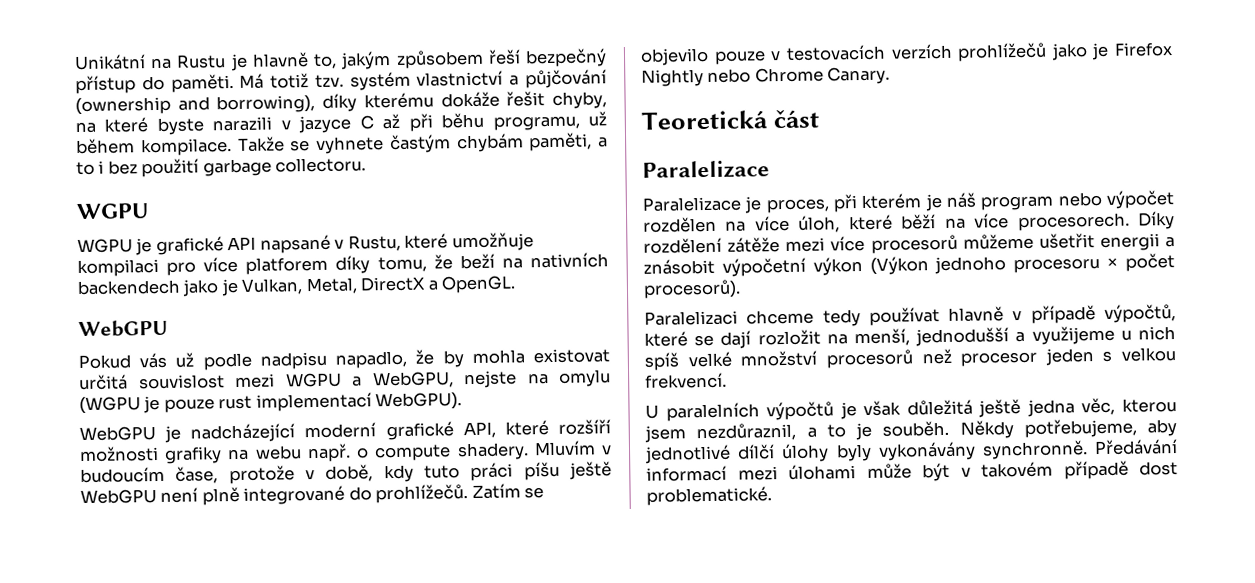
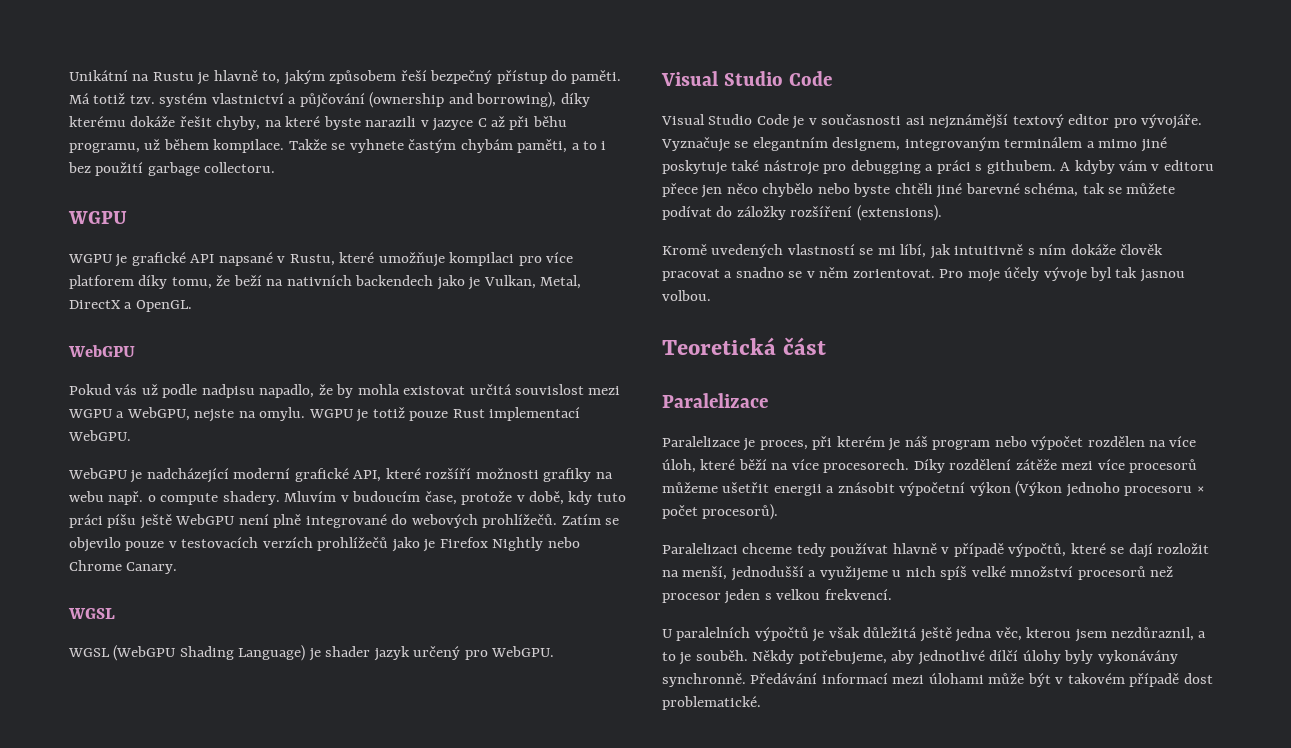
[558,369,611,387] [79,392,463,414] omylu (WGPU je pouze rust implementací WebGPU). -> [259,407,581,422] [68,430,131,441] omylu. WGPU je totiž pouze Rust implementací WebGPU.
(372, 493) none -> [411,514,478,528] webových
(891, 75) none -> [68,608,115,619] [68,645,555,661] [661,71,832,86] [661,114,1203,129] [661,137,1167,152] [662,160,1214,175] [662,183,1176,198] [662,205,942,221] [662,244,1164,259] [662,267,1185,282] [662,290,711,301] // WGSL // WGSL (WebGPU Shading Language) je shader jazyk určený pro WebGPU. // Visual Studio Code // Visual Studio Code je v současnosti asi nejznámější textový editor pro vývojáře. Vyznačuje se elegantním designem, integrovaným terminálem a mimo jiné poskytuje také nástroje pro debugging a práci s githubem. A kdyby vám v editoru přece jen něco chybělo nebo byste chtěli jiné barevné schéma, tak se můžete podívat do záložky rozšíření (extensions). // Kromě uvedených vlastností se mi líbí, jak intuitivně s ním dokáže člověk pracovat a snadno se v něm zorientovat. Pro moje účely vývoje byl tak jasnou volbou.

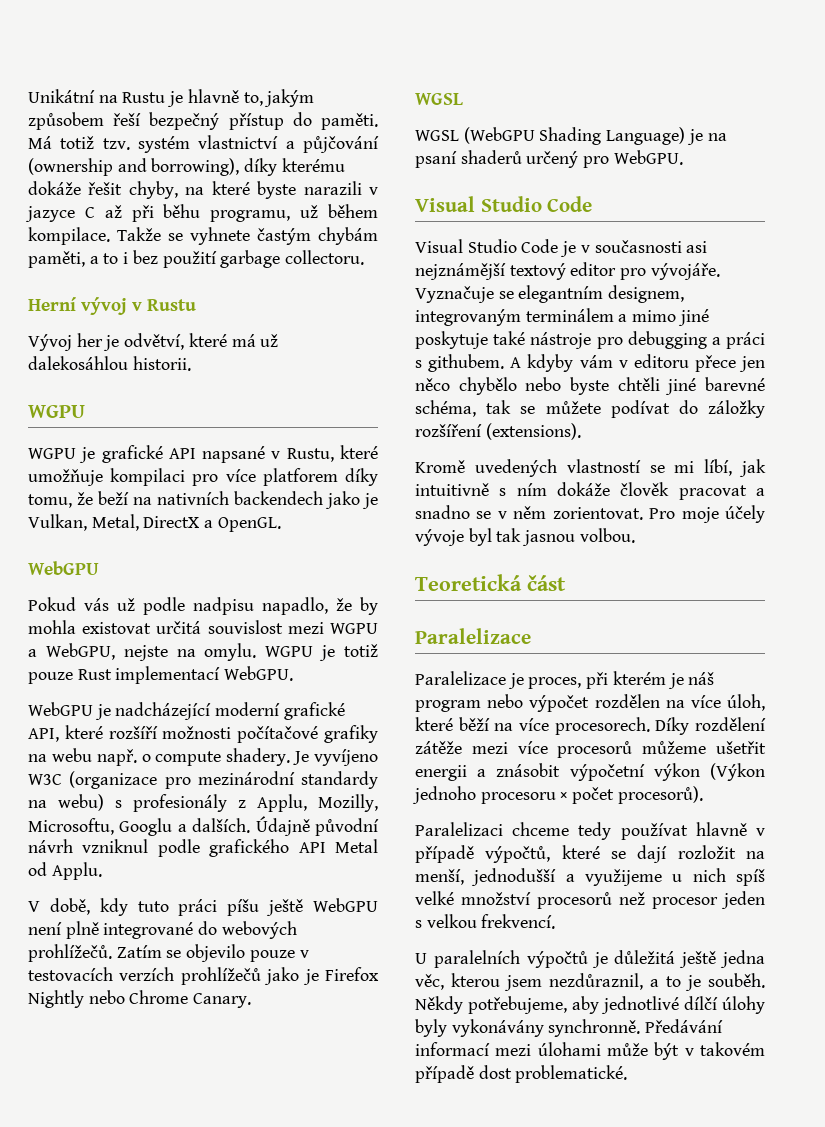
(276, 167) none -> [28,297,197,315] [28,333,279,351] [28,356,191,371] // Herní vývoj v Rustu // Vývoj her je odvětví, které má už dalekosáhlou historii.
(539, 473) none -> [237,726,319,743] počítačové
[284,491,525,505] Mluvím v budoucím čase, protože v -> [293,749,378,766] [28,771,378,789] [28,794,378,812] [28,816,379,836] [28,839,378,857] [28,862,102,880] [28,901,40,912] Je vyvíjeno W3C (organizace pro mezinárodní standardy na webu) s profesionály z Applu, Mozilly, Microsoftu, Googlu a dalších. Údajně původní návrh vzniknul podle grafického API Metal od Applu. // V
[325,646,410,661] shader jazyk -> [707,133,727,141] [415,150,522,168] na psaní shaderů
[828,627,860,638] však -> (608, 960) none

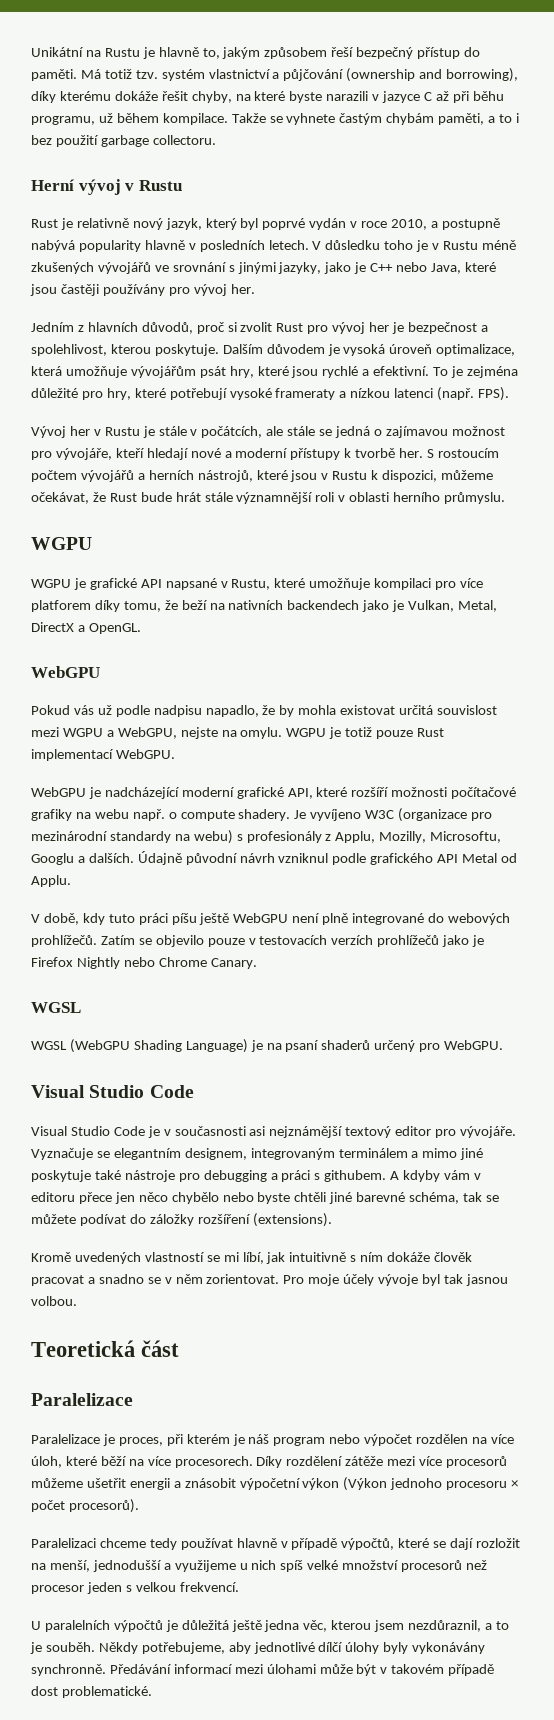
[28,333,279,351] [28,356,191,371] Vývoj her je odvětví, které má už dalekosáhlou historii. -> [31,218,500,230] [31,240,516,252] [31,262,496,274] [30,284,255,296] [31,322,488,334] [31,344,516,356] [31,366,518,378] [31,387,510,401] [31,426,505,438] [31,448,499,460] [31,470,494,482] [31,492,506,504] Rust je relativně nový jazyk, který byl poprvé vydán v roce 2010, a postupně nabývá popularity hlavně v posledních letech. V důsledku toho je v Rustu méně zkušených vývojářů ve srovnání s jinými jazyky, jako je C++ nebo Java, které jsou častěji používány pro vývoj her. // Jedním z hlavních důvodů, proč si zvolit Rust pro vývoj her je bezpečnost a spolehlivost, kterou poskytuje. Dalším důvodem je vysoká úroveň optimalizace, která umožňuje vývojářům psát hry, které jsou rychlé a efektivní. To je zejména důležité pro hry, které potřebují vysoké frameraty a nízkou latenci (např. FPS). // Vývoj her v Rustu je stále v počátcích, ale stále se jedná o zajímavou možnost pro vývojáře, kteří hledají nové a moderní přístupy k tvorbě her. S rostoucím počtem vývojářů a herních nástrojů, které jsou v Rustu k dispozici, můžeme očekávat, že Rust bude hrát stále významnější roli v oblasti herního průmyslu.

